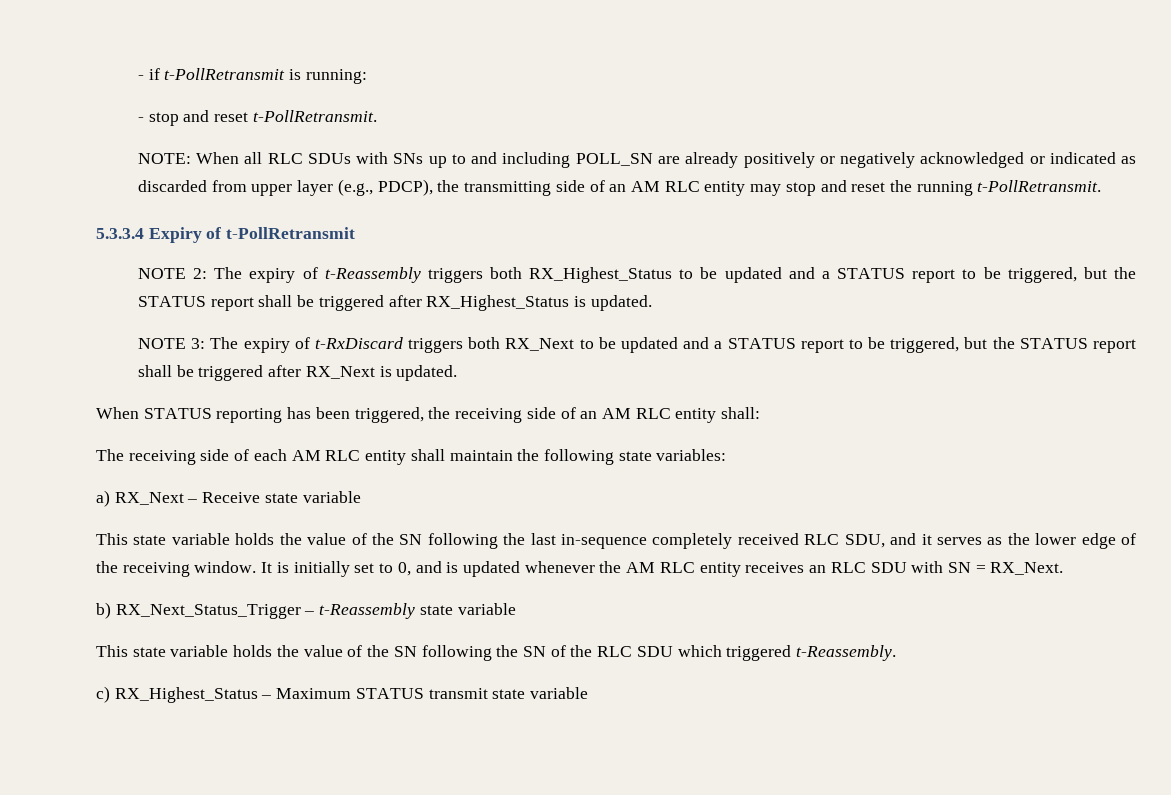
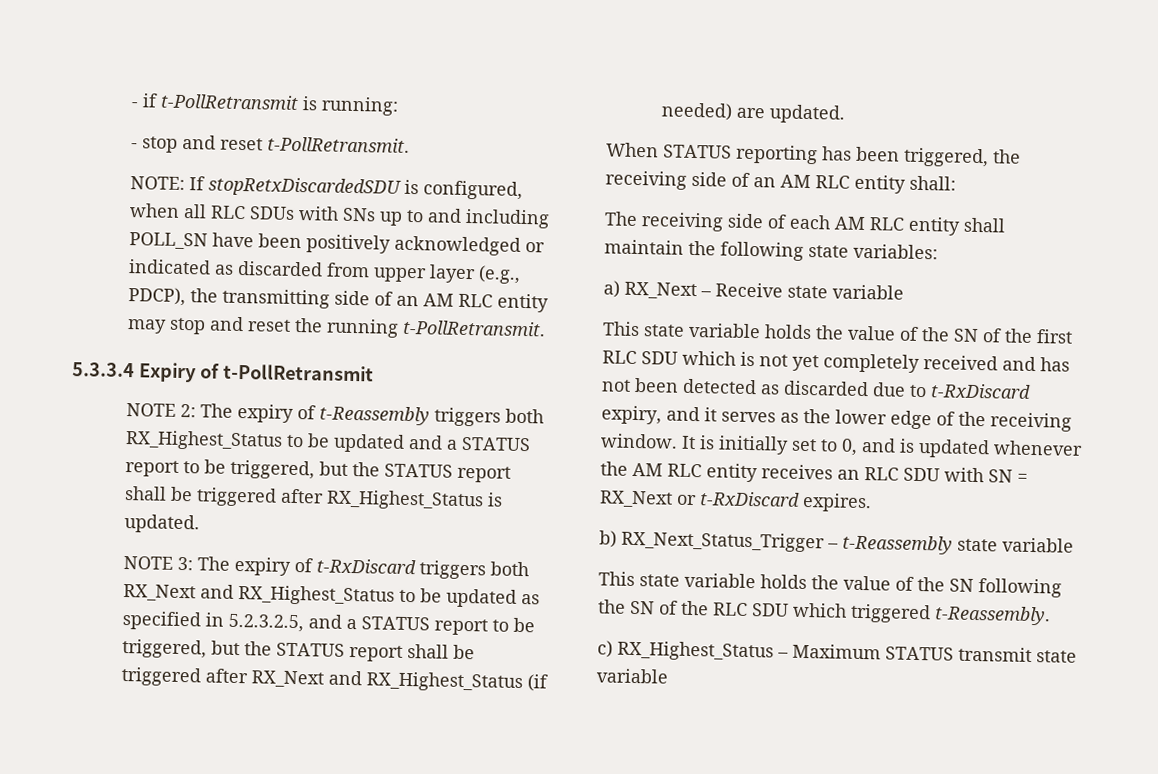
[196,152,240,164] When -> [188,176,523,200] [128,203,180,218] If stopRetxDiscardedSDU is configured, when
[657,152,915,168] are already positively or negatively -> [211,232,391,254] have been positively
[579,337,678,353] to be updated -> [199,584,540,608] [121,610,304,633] and RX_Highest_Status to be updated as specified in 5.2.3.2.5,
[379,366,392,377] is -> [327,670,548,693] [660,102,765,121] and RX_Highest_Status (if needed) are
[427,533,885,549] following the last in-sequence completely received RLC SDU, -> [982,328,1073,344] [602,350,1070,373] [601,377,1031,399] [601,405,662,425] of the first RLC SDU which is not yet completely received and has not been detected as discarded due to t-RxDiscard expiry,
[990,562,1064,575] RX_Next. -> [599,490,872,513] RX_Next or t-RxDiscard expires.

